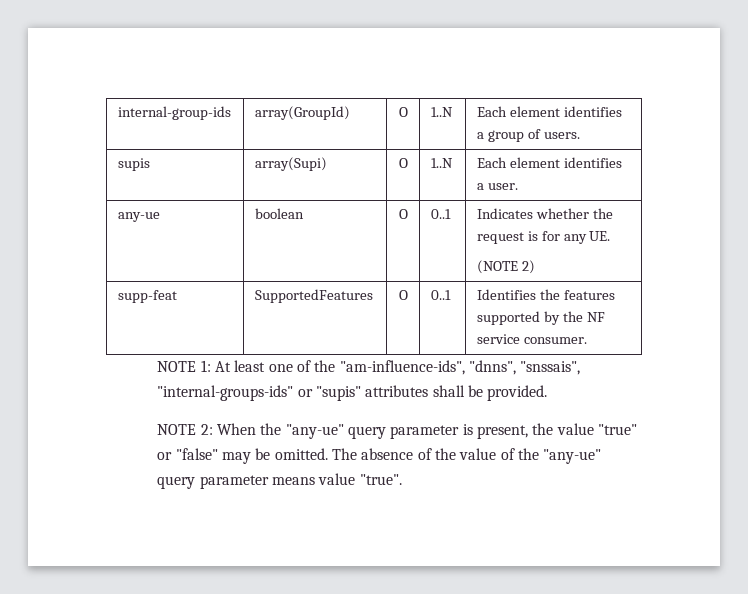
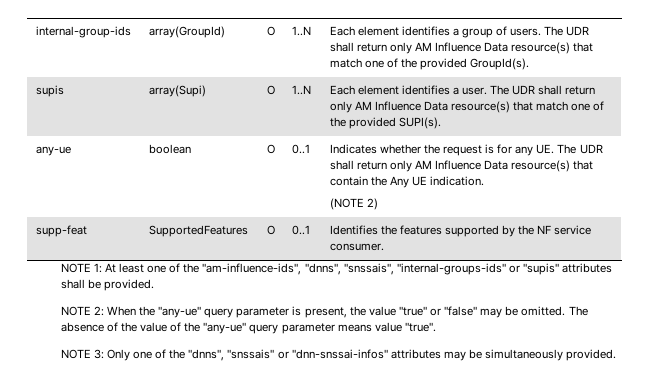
(580, 135) none -> [544,26,590,36] [329,42,594,54] [329,58,530,70] The UDR shall return only AM Influence Data resource(s) that match one of the provided GroupId(s).
(518, 186) none -> [490,85,596,95] [329,101,605,113] [329,117,441,129] The UDR shall return only AM Influence Data resource(s) that match one of the provided SUPI(s).
(611, 236) none -> [557,144,603,154] [329,160,594,172] [329,176,485,188] The UDR shall return only AM Influence Data resource(s) that contain the Any UE indication.
(402, 479) none -> [60,349,617,361] // NOTE 3: Only one of the "dnns", "snssais" or "dnn-snssai-infos" attributes may be simultaneously provided.

